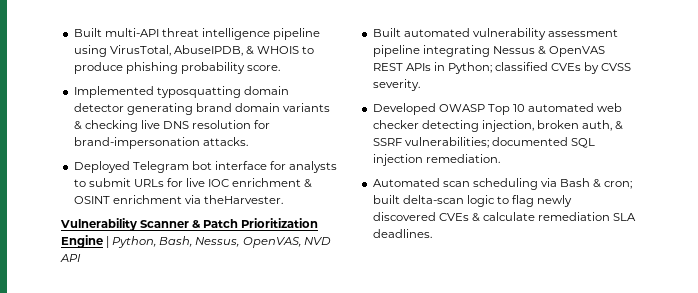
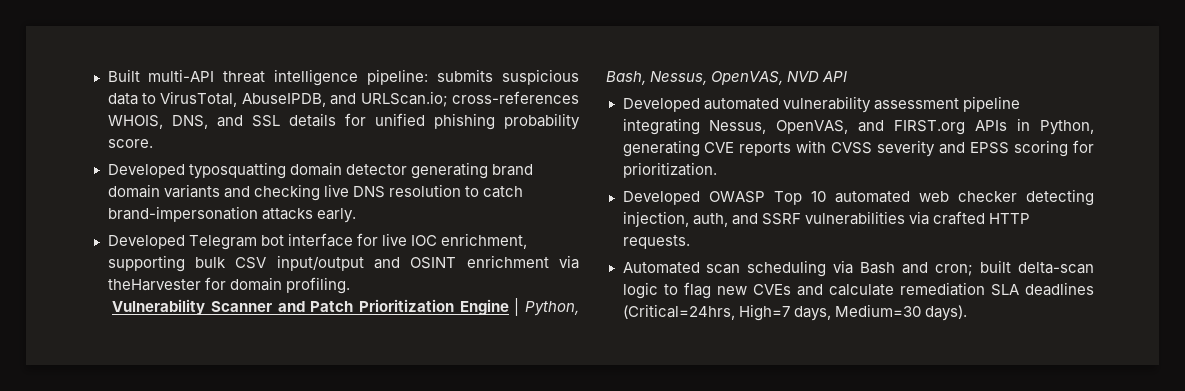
[273,28,321,40] [73,45,315,57] [73,62,123,74] pipeline using VirusTotal, AbuseIPDB, & WHOIS to produce -> [367,69,579,85] [107,91,579,107] [107,113,425,129] pipeline: submits suspicious data to VirusTotal, AbuseIPDB, and URLScan.io; cross-references WHOIS, DNS, and SSL details for unified
[73,86,154,98] Implemented -> [107,164,185,178] Developed
[73,121,82,130] & -> [223,186,250,198] and
[254,120,271,129] [73,137,248,149] [73,161,338,173] [73,178,313,188] [73,195,283,204] for brand-impersonation attacks. // Deployed Telegram bot interface for analysts to submit URLs for live IOC enrichment & OSINT enrichment via theHarvester. -> [464,186,523,198] [107,206,356,223] [107,233,527,250] [107,255,580,272] [107,277,350,294] to catch brand-impersonation attacks early. // Developed Telegram bot interface for live IOC enrichment, supporting bulk CSV input/output and OSINT enrichment via theHarvester for domain profiling.
[192,220,202,228] & -> [277,301,305,312] and
[372,28,401,37] Built -> [622,98,700,112] Developed
[492,46,606,57] [372,62,632,74] [372,79,420,91] Nessus & OpenVAS REST APIs in Python; classified CVEs by CVSS severity. -> [709,118,1094,135] [622,140,1094,157] [622,162,717,178] Nessus, OpenVAS, and FIRST.org APIs in Python, generating CVE reports with CVSS severity and EPSS scoring for prioritization.
[536,120,624,131] [372,137,595,148] [372,154,500,166] broken auth, & SSRF vulnerabilities; documented SQL injection remediation. -> [692,211,1030,227] [622,235,690,249] auth, and SSRF vulnerabilities via crafted HTTP requests.
[593,179,602,188] & -> [902,262,929,274] and
[537,195,573,207] [372,212,637,222] [372,229,432,238] newly discovered CVEs & calculate remediation SLA deadlines. -> [716,282,1094,296] [622,304,967,321] new CVEs and calculate remediation SLA deadlines (Critical=24hrs, High=7 days, Medium=30 days).

